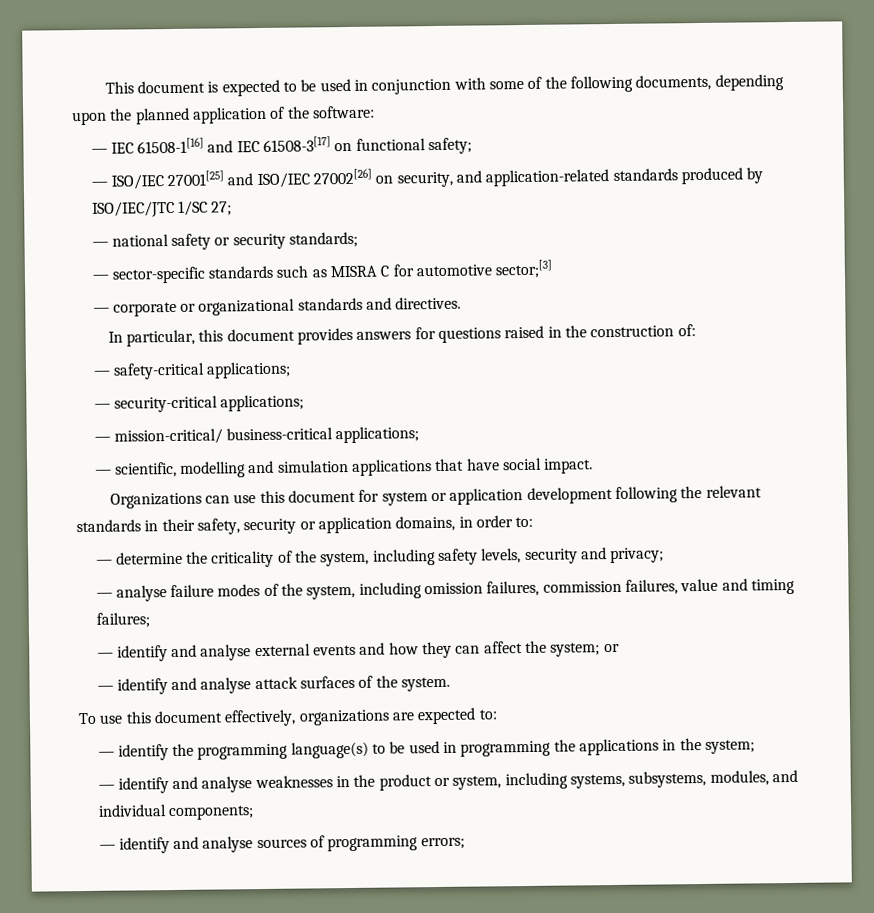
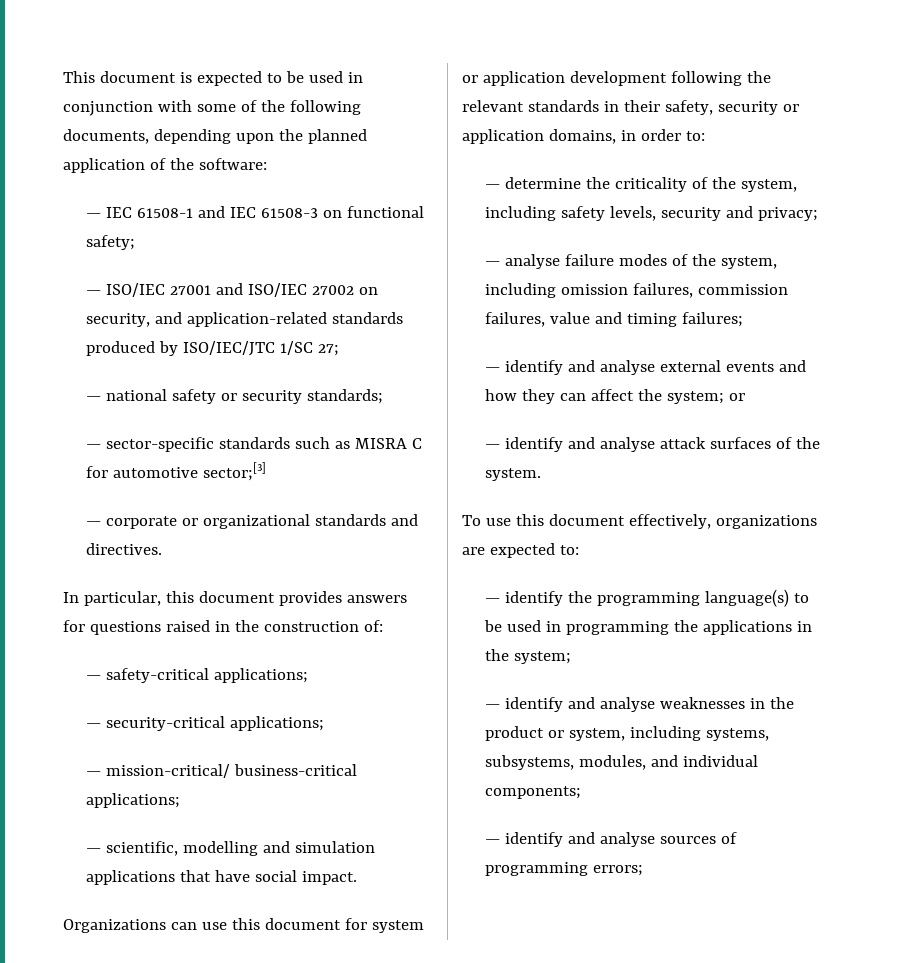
[137,137,205,154] 61508-1[16] -> [137,208,194,218] 61508-1
[263,136,332,152] 61508-3[17] -> [261,208,319,218] 61508-3
[167,170,225,187] 27001[25] -> [170,285,212,295] 27001
[313,168,373,185] 27002[26] -> [312,285,355,295] 27002

